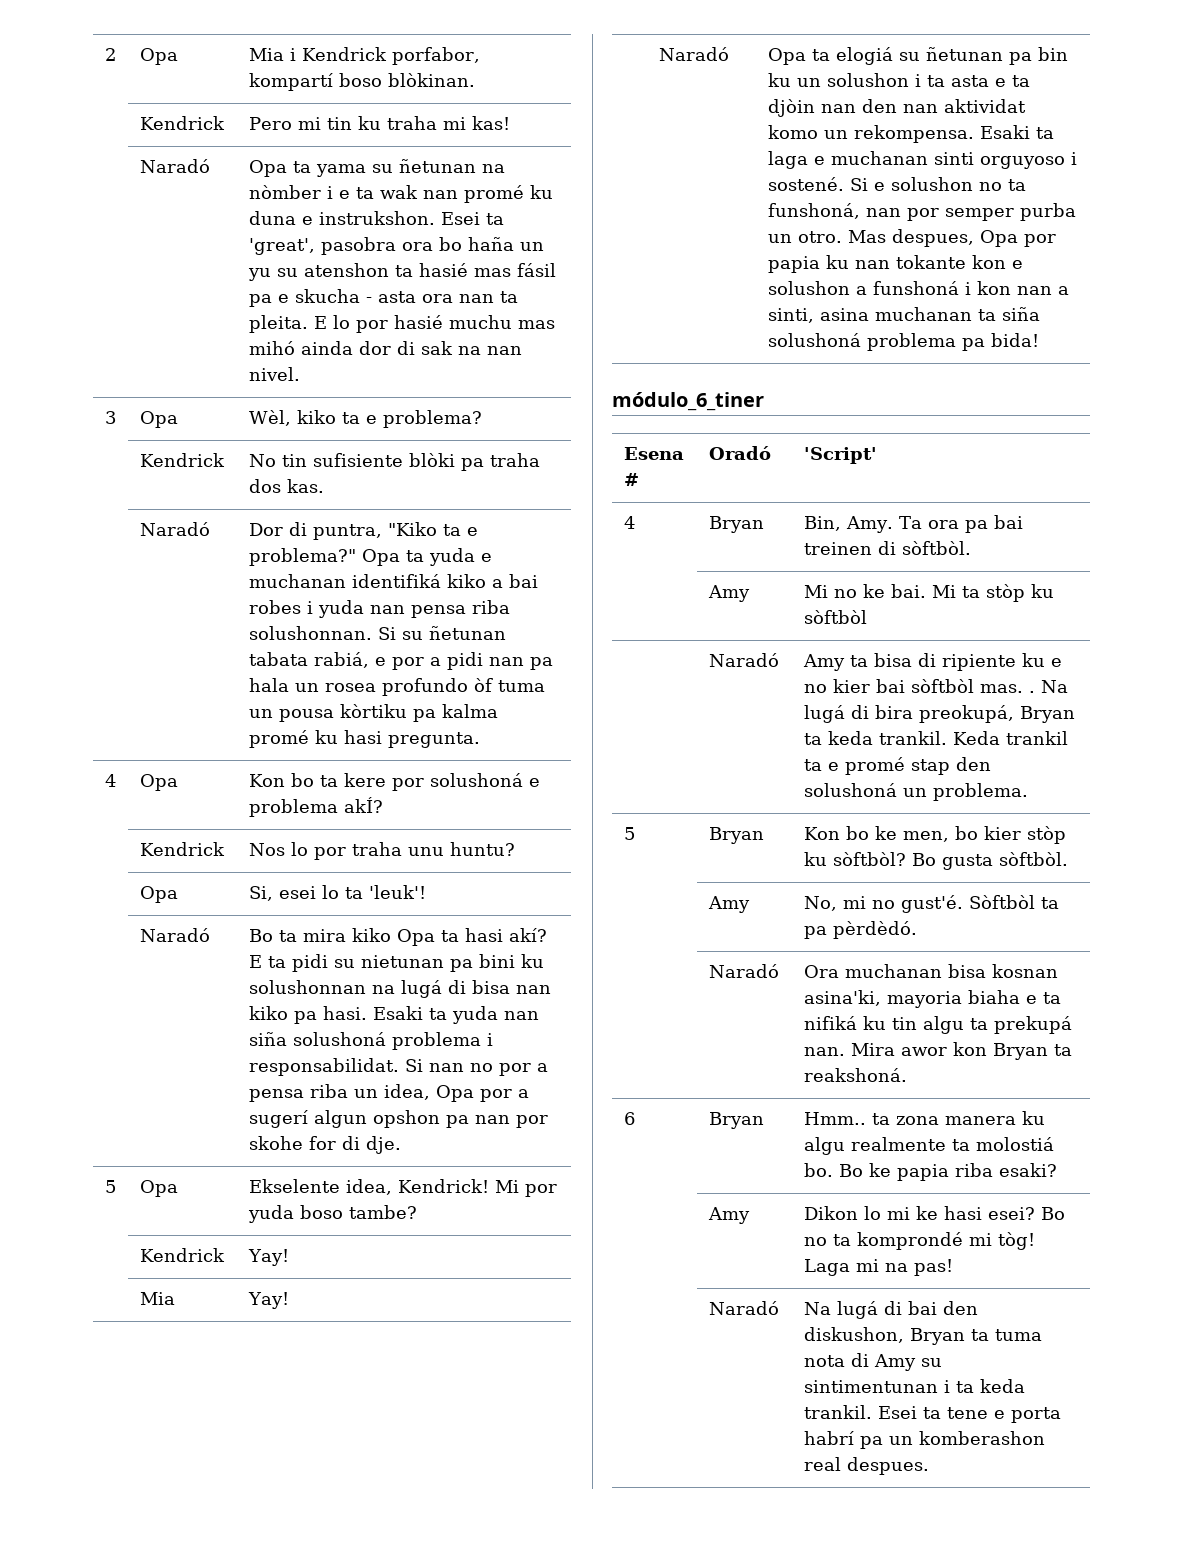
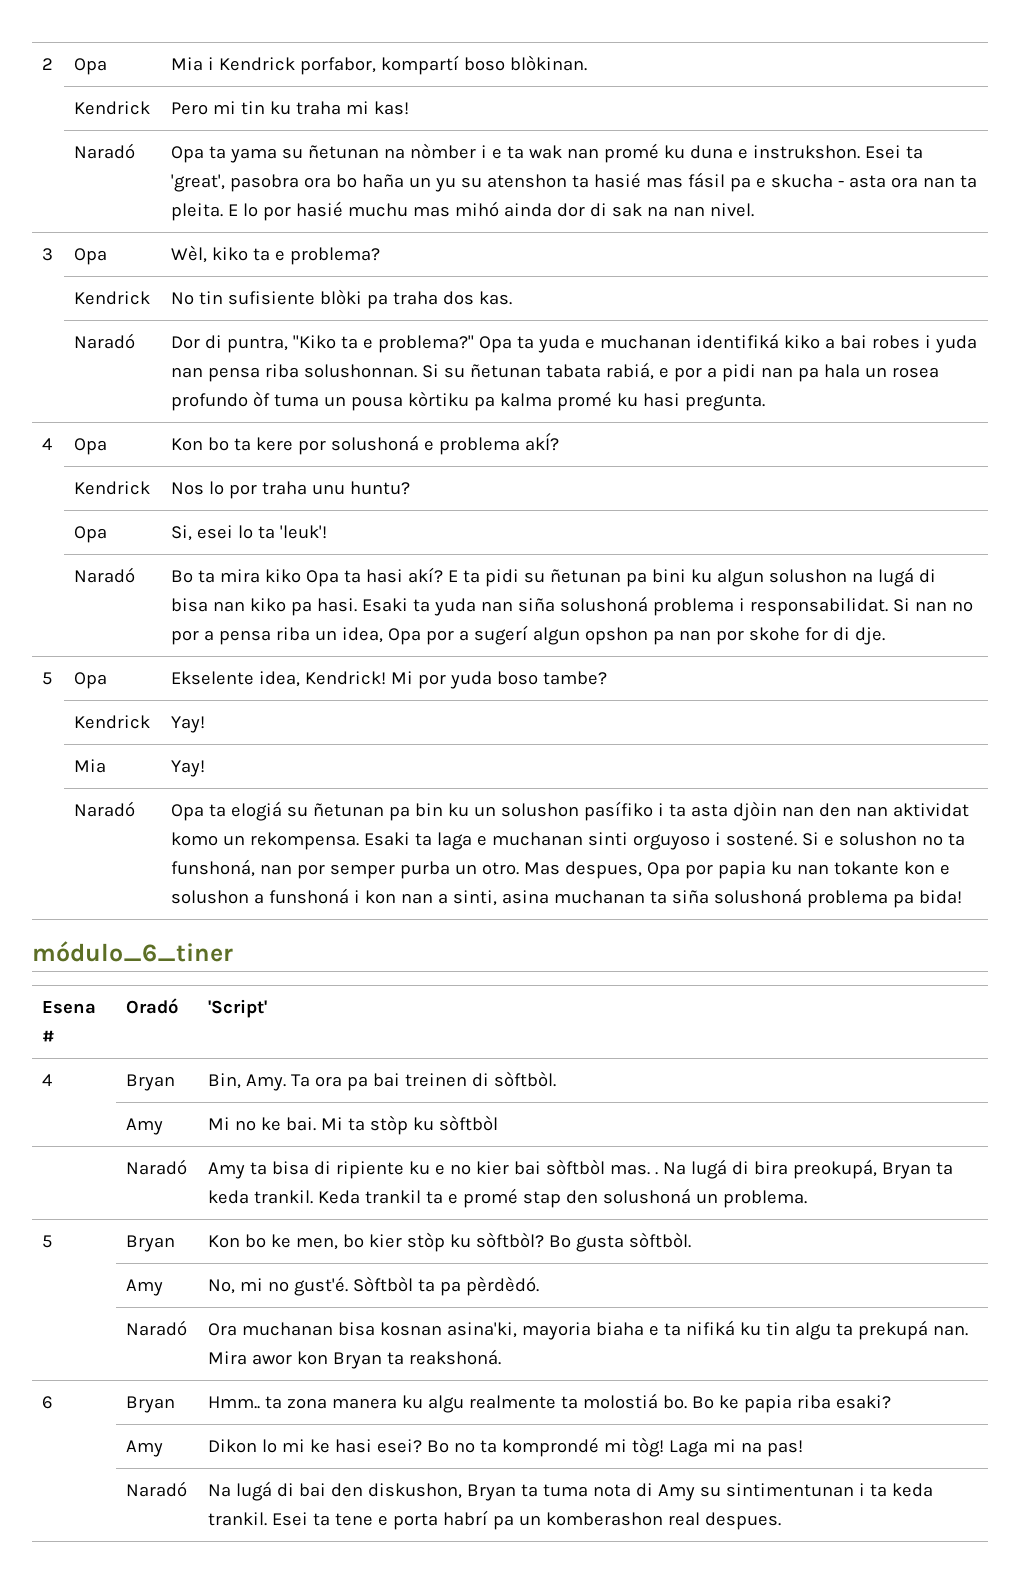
[360,955,444,968] nietunan -> [550,569,622,583] ñetunan
[248,980,366,994] solushonnan -> [717,569,848,587] algun solushon
(909, 80) none -> [584,801,654,821] pasífiko
[994,75,1030,87] e ta -> (729, 810) none

